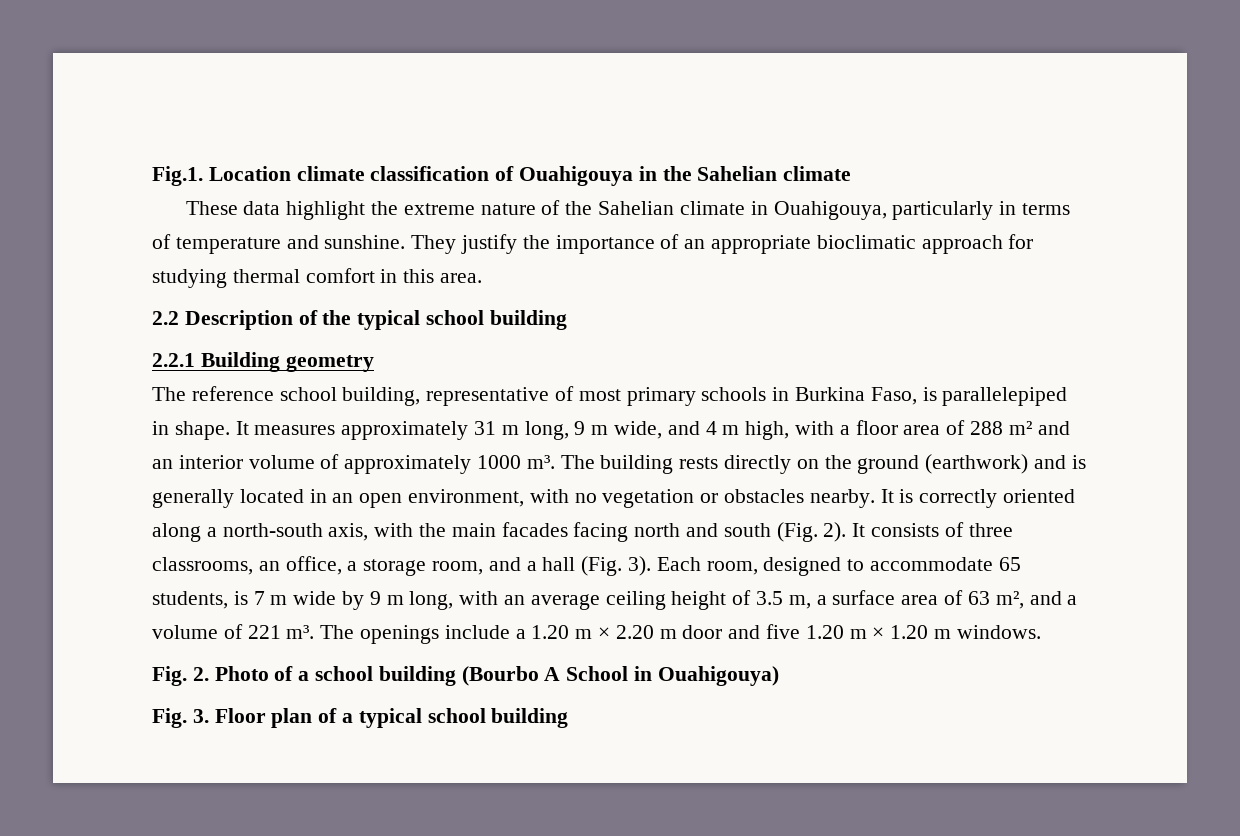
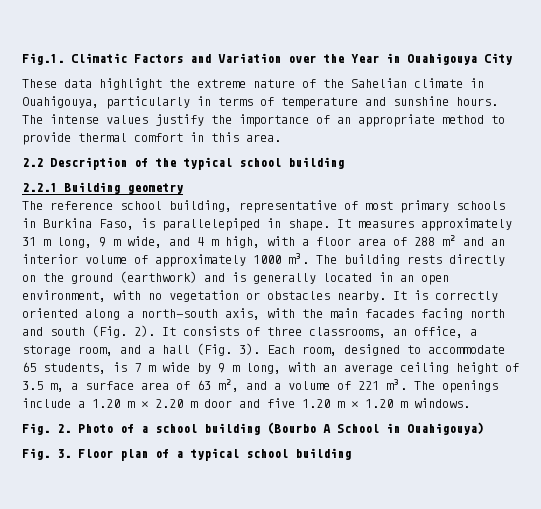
[208,166,852,186] Location climate classification of Ouahigouya in the Sahelian climate -> [71,53,512,65] Climatic Factors and Variation over the Year in Ouahigouya City
[324,235,457,254] sunshine. They -> [393,96,498,106] [22,114,148,124] sunshine hours. The intense values
[816,234,1034,254] [152,269,227,288] bioclimatic approach for studying -> [442,115,505,124] [22,132,71,145] method to provide

